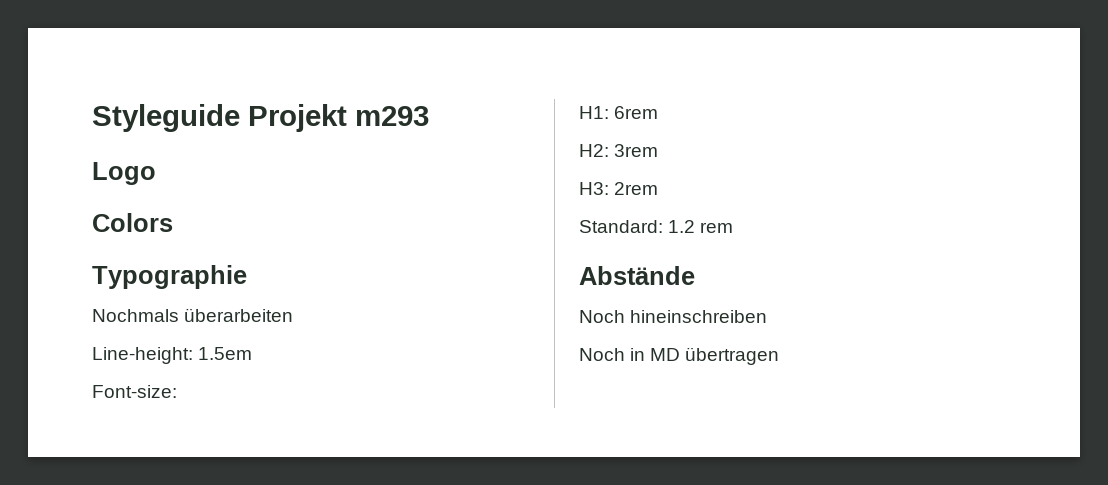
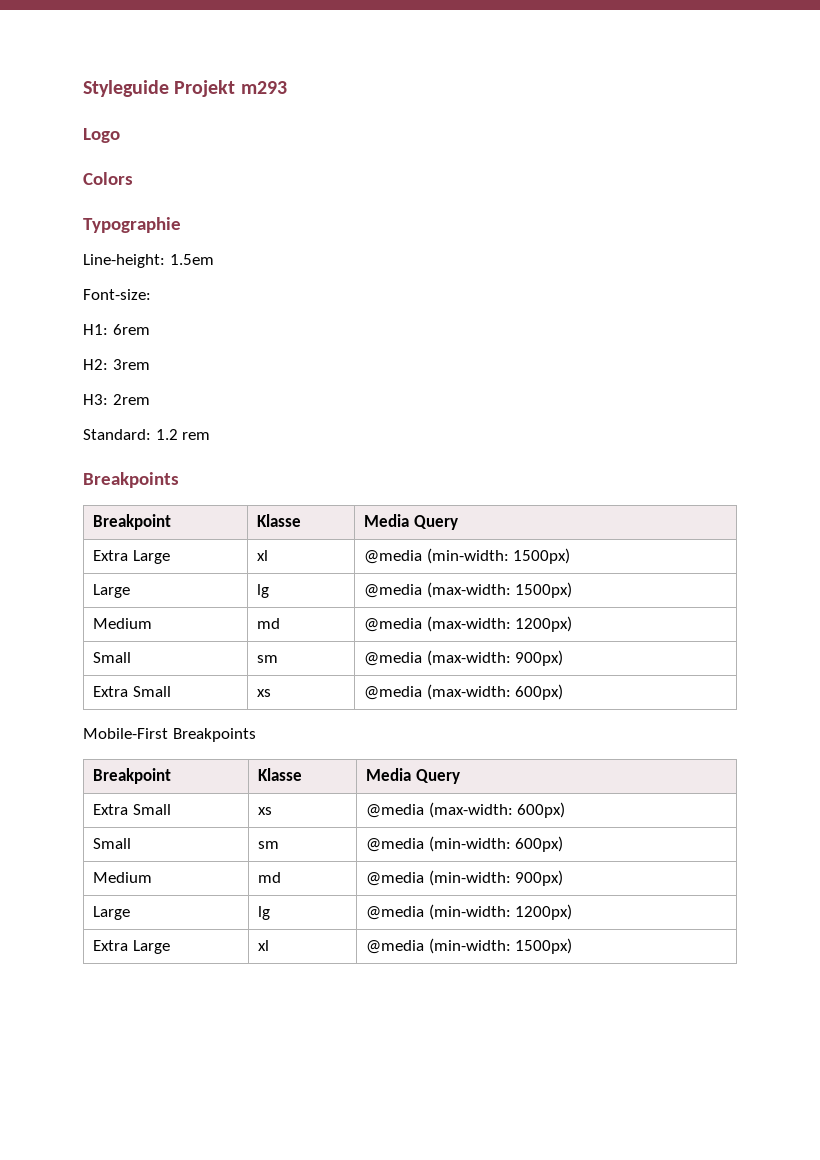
[92,308,294,322] // Nochmals überarbeiten -> (181, 225) none
[579,266,695,285] [579,310,768,323] [579,347,780,365] Abstände // Noch hineinschreiben // Noch in MD übertragen -> [83,472,179,488] [93,514,172,530] [257,514,302,527] [364,514,458,530] [93,550,170,564] [257,550,269,561] [364,548,571,564] [93,584,131,598] [257,584,270,598] [364,582,573,598] [93,618,153,629] [257,618,281,629] [364,616,573,632] [93,652,132,663] [257,655,279,663] [364,650,564,666] [93,686,171,697] [257,689,272,697] [364,684,564,700] [83,728,256,742] [93,768,172,784] [258,768,303,781] [366,768,460,784] [93,804,171,815] [258,807,273,815] [366,802,566,818] [93,838,132,849] [258,841,280,849] [366,836,564,852] [93,872,153,883] [258,872,282,883] [366,870,564,886] [93,906,131,920] [258,906,271,920] [366,904,573,920] [93,940,170,954] [258,940,270,951] [366,938,573,954] Breakpoints // Breakpoint | Klasse | Media Query // Extra Large | xl | @media (min-width: 1500px) // Large | lg | @media (max-width: 1500px) // Medium | md | @media (max-width: 1200px) // Small | sm | @media (max-width: 900px) // Extra Small | xs | @media (max-width: 600px) // Mobile-First Breakpoints // Breakpoint | Klasse | Media Query // Extra Small | xs | @media (max-width: 600px) // Small | sm | @media (min-width: 600px) // Medium | md | @media (min-width: 900px) // Large | lg | @media (min-width: 1200px) // Extra Large | xl | @media (min-width: 1500px)

